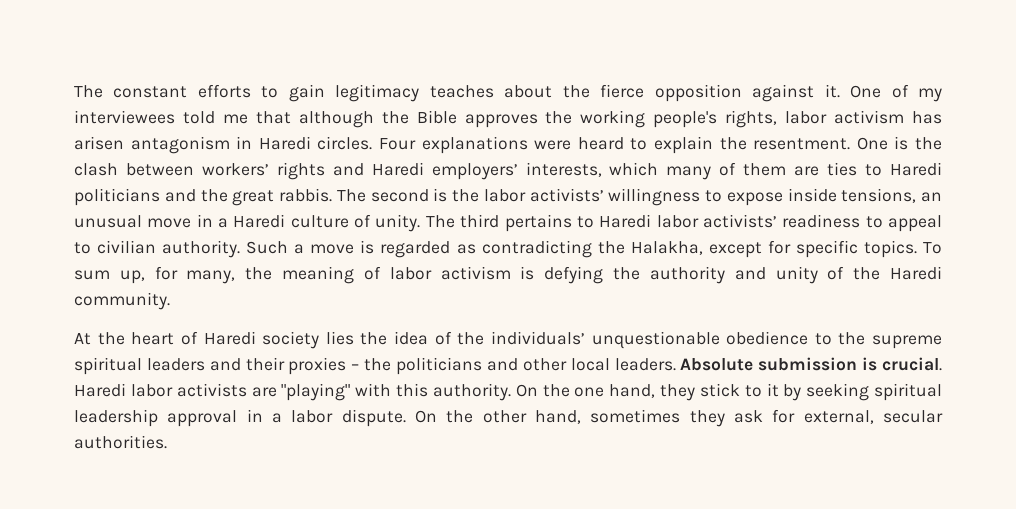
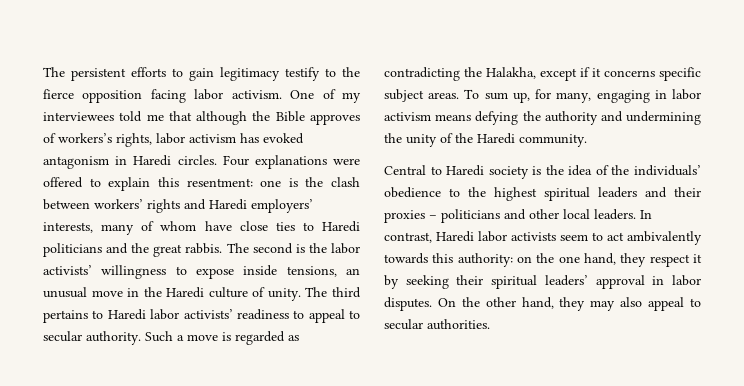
[74,85,188,98] The constant -> [43,67,126,81] The persistent
[429,85,553,98] teaches about -> [285,67,336,81] testify to
[752,84,840,102] against it. -> [150,89,282,103] facing labor activism.
[545,110,718,128] the working people's -> [43,133,112,143] of workers’s
[74,136,124,150] arisen -> [263,133,304,144] evoked
[577,137,624,150] heard -> [43,177,83,188] offered
[719,137,888,150] the resentment. One -> [157,177,282,187] this resentment: one
[609,162,659,176] which -> (93, 227) none
[743,163,820,176] them are -> [160,221,268,231] whom have close
[218,218,229,228] a -> [143,287,162,297] the
[97,240,157,254] civilian -> [43,331,82,342] secular
[767,240,917,258] for specific topics. -> [580,67,701,81] [384,89,460,102] if it concerns specific subject areas.
[245,266,535,284] the meaning of labor activism is -> [596,89,701,103] [384,112,472,121] engaging in labor activism means
(766, 273) none -> [626,111,701,125] [384,133,402,143] undermining the
[74,331,198,345] At the heart of -> [384,165,442,175] Central to
[325,331,354,345] lies -> [532,166,542,175] is
[591,331,720,349] unquestionable -> (701, 170) none
[872,335,942,349] supreme -> [494,187,537,201] highest
[364,358,392,371] the -> (437, 217) none
[680,357,943,371] [74,383,538,401] Absolute submission is crucial. Haredi labor activists are "playing" with this authority. On -> [640,210,652,219] [384,231,702,245] [384,253,532,267] In contrast, Haredi labor activists seem to act ambivalently towards this authority: on
[699,383,762,397] stick to -> [649,254,690,267] respect
[874,383,943,401] [74,409,874,427] spiritual leadership approval in a labor dispute. On the other hand, sometimes they ask for external, -> [456,275,701,289] [384,297,701,311] their spiritual leaders’ approval in labor disputes. On the other hand, they may also appeal to

